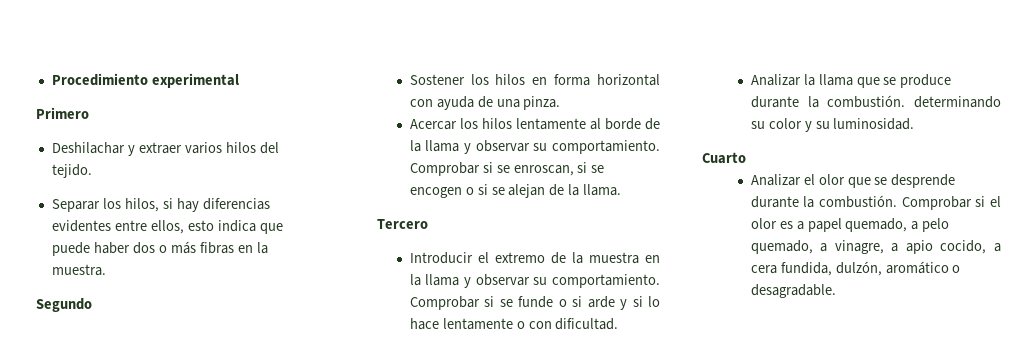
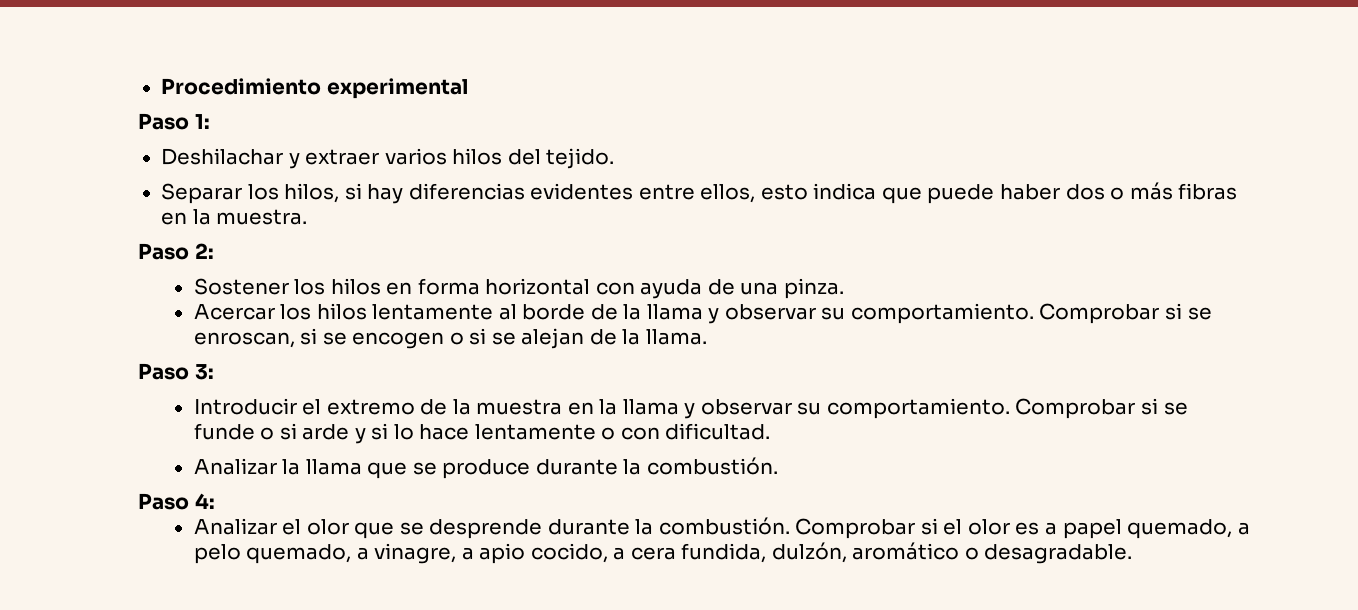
[36,107,90,119] Primero -> [138,113,211,130] Paso 1:
[36,298,93,312] Segundo -> [138,243,215,260] Paso 2:
[377,219,429,229] Tercero -> [138,363,215,380] Paso 3:
[914,96,1001,108] [750,118,915,132] [702,152,746,164] determinando su color y su luminosidad. // Cuarto -> [138,493,216,510] // Paso 4:

